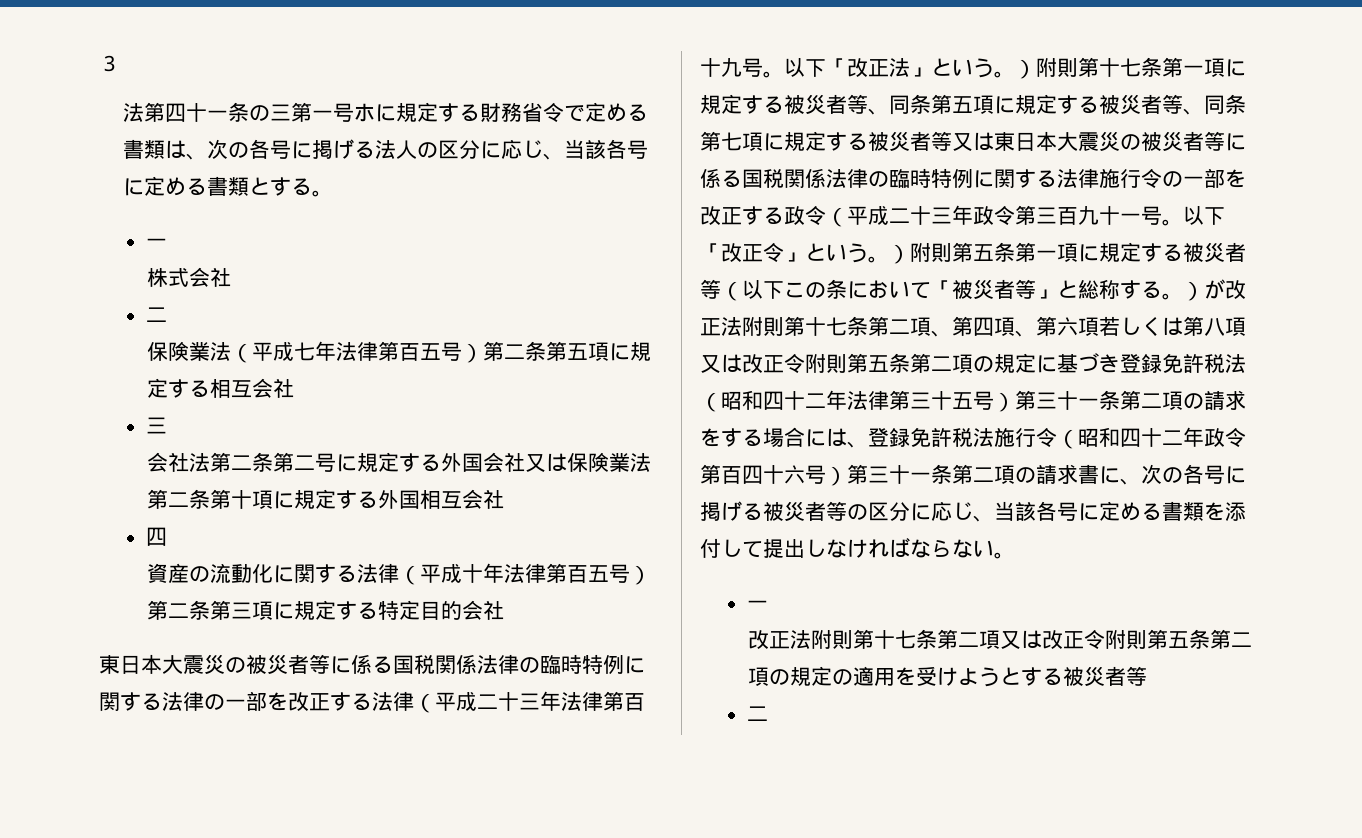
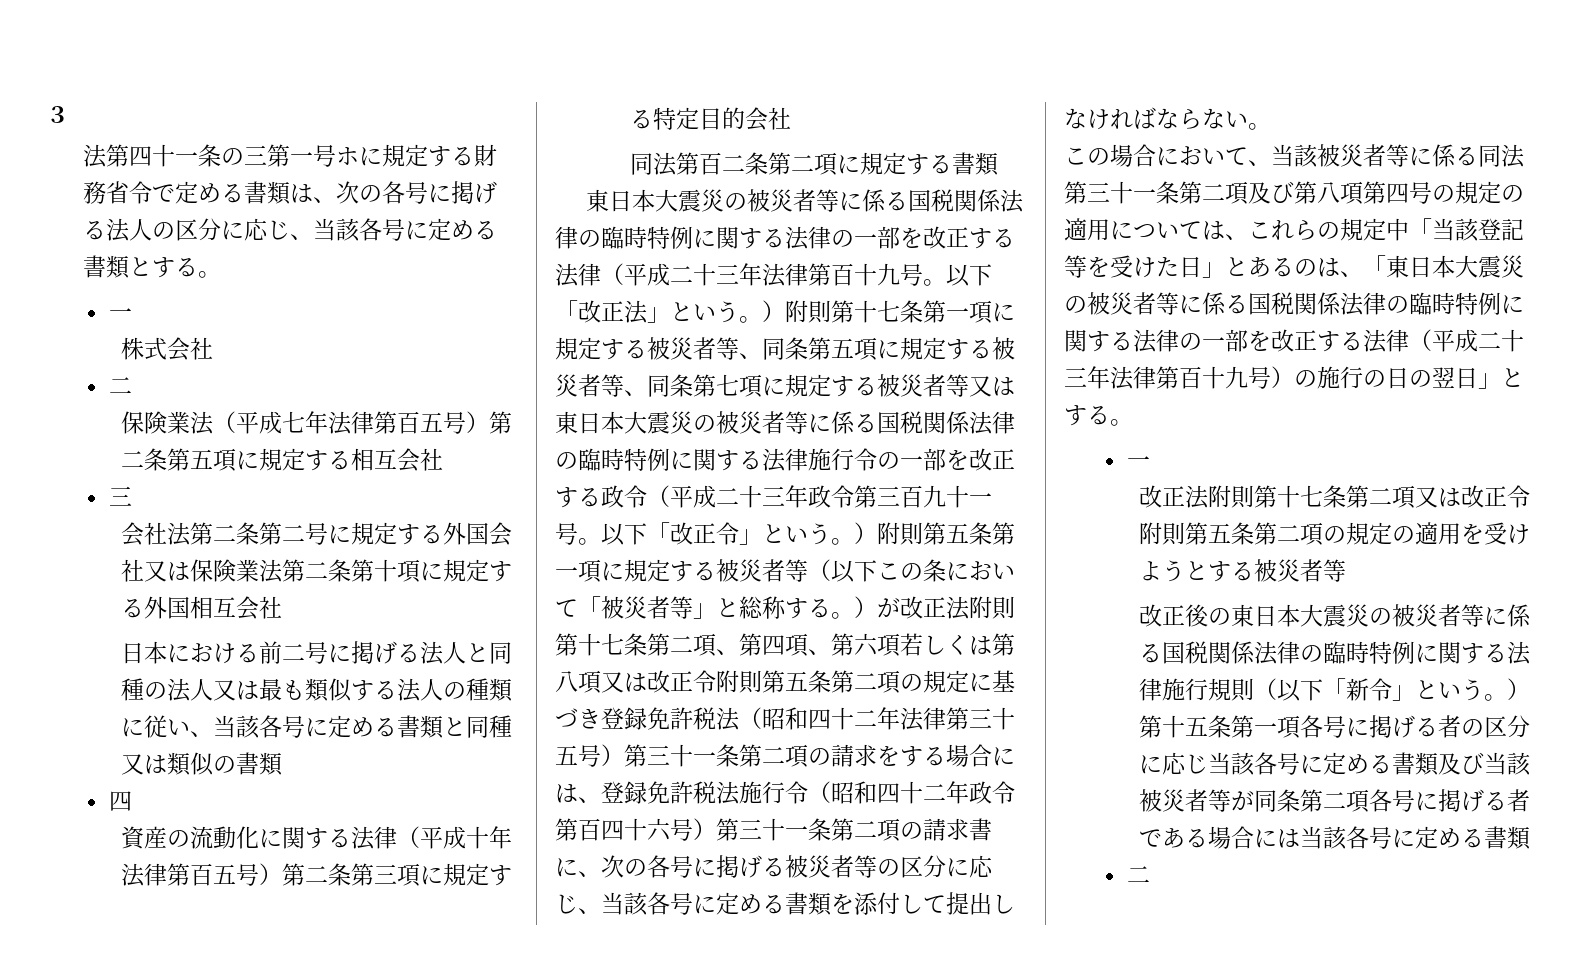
(504, 499) none -> [120,641,512,665] [120,678,513,702] [120,715,512,739] [120,752,283,776] // 日本における前二号に掲げる法人と同種の法人又は最も類似する法人の種類に従い、当該各号に定める書類と同種又は類似の書類
(504, 610) none -> [629,152,999,176] // 同法第百二条第二項に規定する書類
(1015, 555) none -> [1064,144,1525,168] [1064,181,1524,205] [1064,218,1524,242] [1064,255,1524,278] [1064,292,1524,316] [1064,329,1524,353] [1064,366,1524,390] [1064,405,1133,426] // この場合において、当該被災者等に係る同法第三十一条第二項及び第八項第四号の規定の適用については、これらの規定中「当該登記等を受けた日」とあるのは、「東日本大震災の被災者等に係る国税関係法律の臨時特例に関する法律の一部を改正する法律（平成二十三年法律第百十九号）の施行の日の翌日」とする。
(1147, 676) none -> [1138,604,1531,627] [1138,641,1531,665] [1138,678,1530,702] [1138,715,1530,739] [1138,752,1531,776] [1138,789,1530,813] [1138,826,1531,850] // 改正後の東日本大震災の被災者等に係る国税関係法律の臨時特例に関する法律施行規則（以下「新令」という。）第十五条第一項各号に掲げる者の区分に応じ当該各号に定める書類及び当該被災者等が同条第二項各号に掲げる者である場合には当該各号に定める書類

